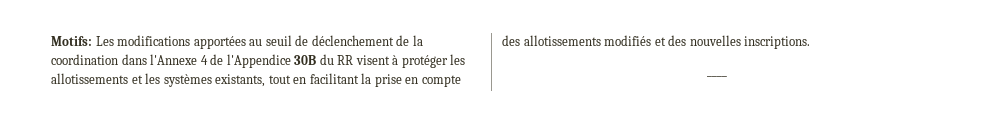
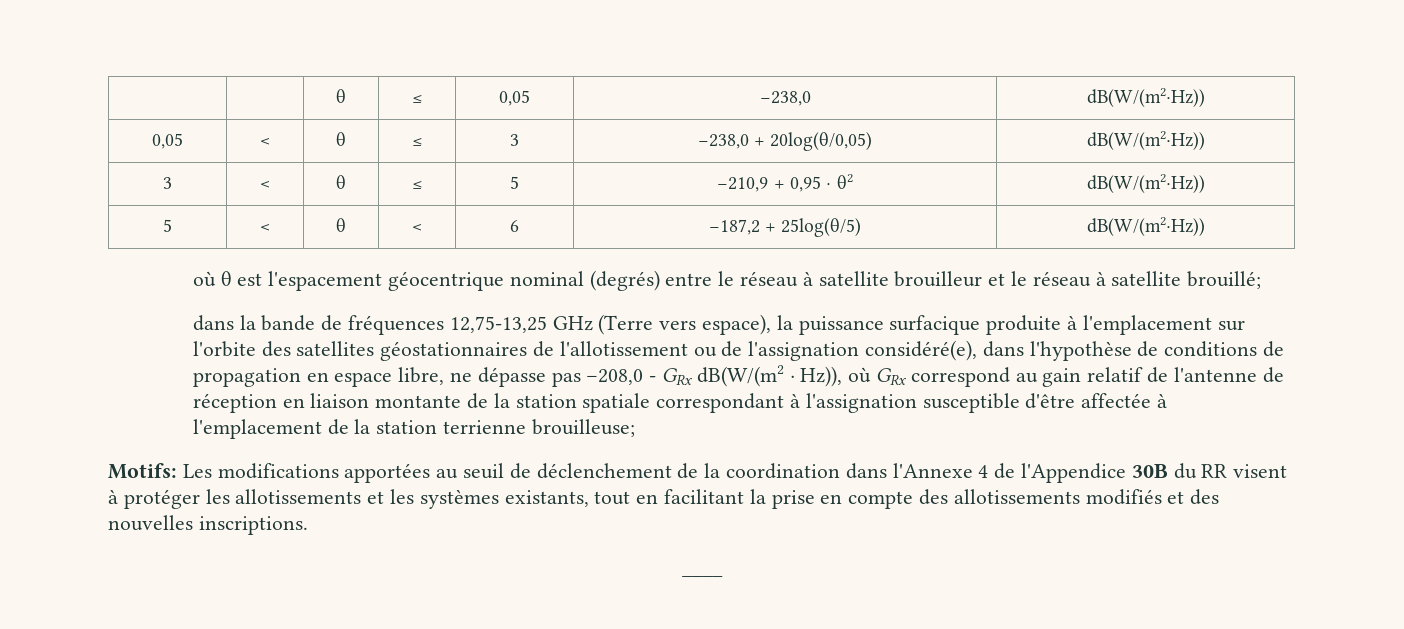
(51, 41) none -> [336,89,346,103] [412,95,422,103] [499,90,530,106] [759,91,811,106] [1086,88,1205,107] [152,133,183,149] [259,138,271,146] [336,132,346,146] [412,138,422,146] [510,134,519,146] [697,132,873,151] [1086,131,1205,150] [163,177,172,189] [259,181,271,189] [336,175,346,189] [412,181,422,189] [510,176,519,189] [717,174,853,192] [1086,174,1205,193] [163,219,172,232] [259,224,271,232] [336,218,346,232] [411,224,423,232] [510,220,519,232] [708,218,862,237] [1086,217,1205,236] [192,270,1262,291] [192,314,1245,335] [192,340,1285,361] [192,365,1284,387] [192,393,1168,413] [192,419,635,439] | | θ | ≤ | 0,05 | −238,0 | dB(W/(m2∙Hz)) // 0,05 | < | θ | ≤ | 3 | −238,0 + 20log(θ/0,05) | dB(W/(m2∙Hz)) // 3 | < | θ | ≤ | 5 | −210,9 + 0,95 ∙ θ2 | dB(W/(m2∙Hz)) // 5 | < | θ | < | 6 | −187,2 + 25log(θ/5) | dB(W/(m2∙Hz)) // où θ est l'espacement géocentrique nominal (degrés) entre le réseau à satellite brouilleur et le réseau à satellite brouillé; // dans la bande de fréquences 12,75-13,25 GHz (Terre vers espace), la puissance surfacique produite à l'emplacement sur l'orbite des satellites géostationnaires de l'allotissement ou de l'assignation considéré(e), dans l'hypothèse de conditions de propagation en espace libre, ne dépasse pas –208,0 - GRx dB(W/(m2 ∙ Hz)), où GRx correspond au gain relatif de l'antenne de réception en liaison montante de la station spatiale correspondant à l'assignation susceptible d'être affectée à l'emplacement de la station terrienne brouilleuse; //

